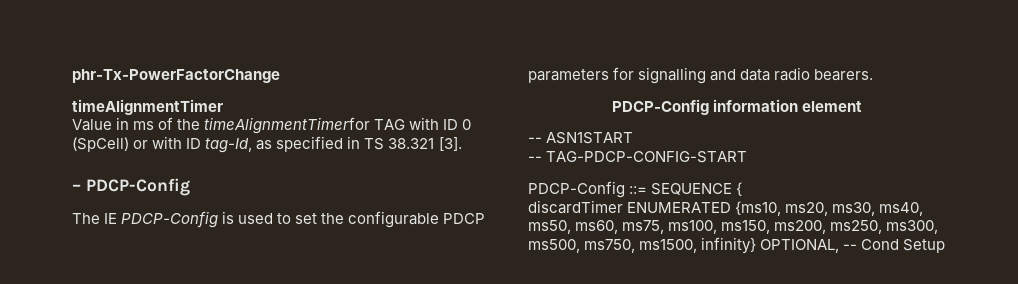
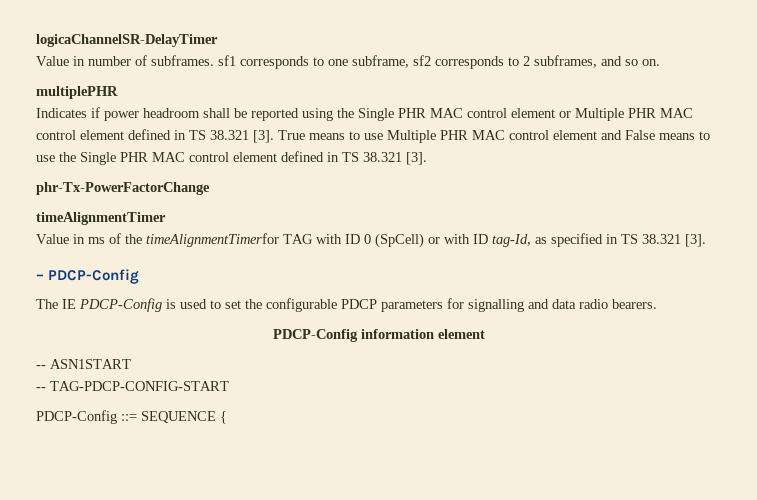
(72, 76) none -> [36,34,218,47] [36,55,660,69] [36,86,118,99] [36,107,693,121] [36,129,710,143] [36,151,427,165] logicaChannelSR-DelayTimer // Value in number of subframes. sf1 corresponds to one subframe, sf2 corresponds to 2 subframes, and so on. // multiplePHR // Indicates if power headroom shall be reported using the Single PHR MAC control element or Multiple PHR MAC control element defined in TS 38.321 [3]. True means to use Multiple PHR MAC control element and False means to use the Single PHR MAC control element defined in TS 38.321 [3]. //
[528,200,924,216] [528,220,939,234] [528,237,946,254] // discardTimer ENUMERATED {ms10, ms20, ms30, ms40, ms50, ms60, ms75, ms100, ms150, ms200, ms250, ms300, ms500, ms750, ms1500, infinity} OPTIONAL, -- Cond Setup -> (227, 417) none

